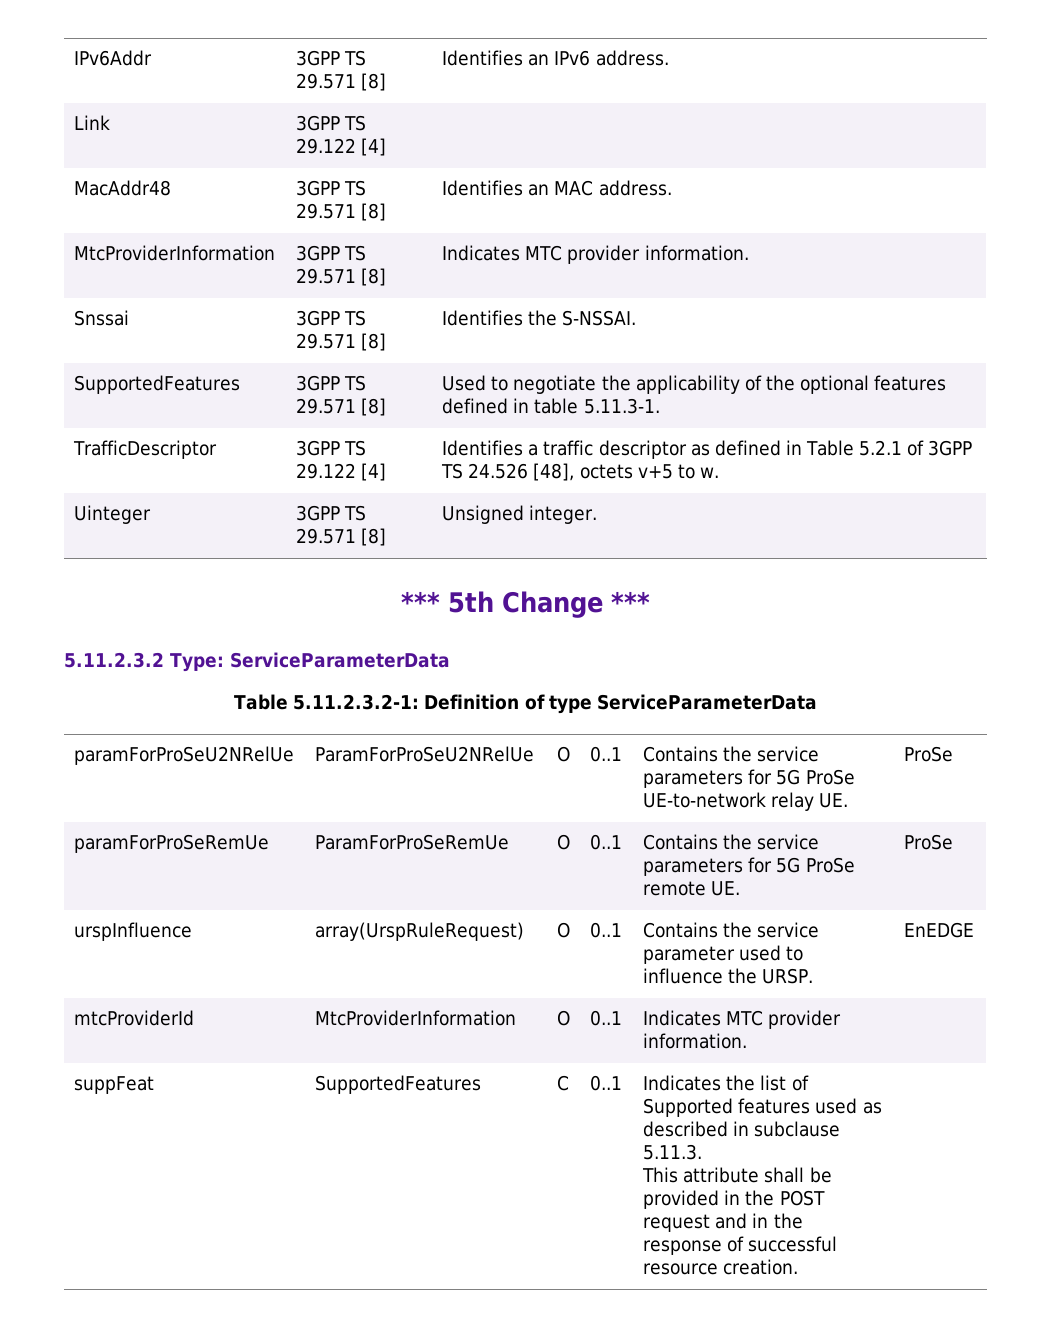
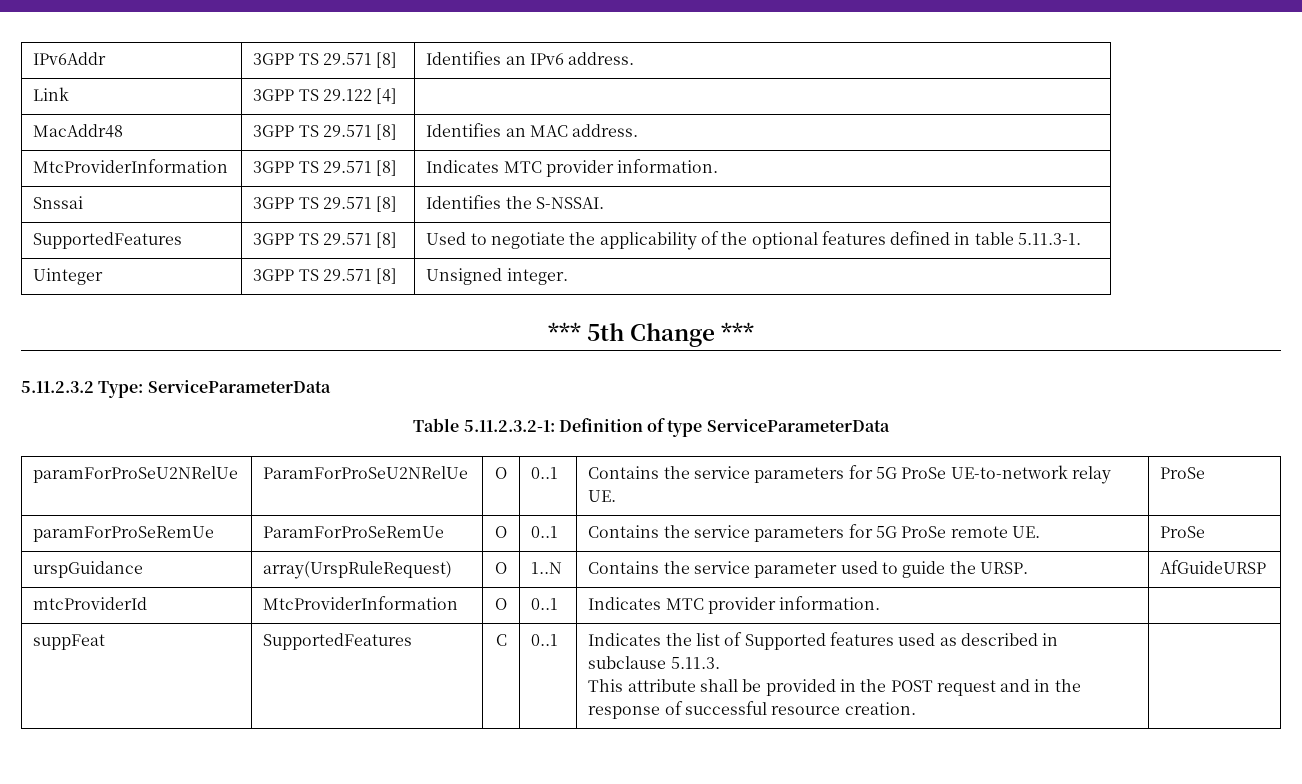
[73,440,218,459] [296,440,367,456] [296,463,387,481] [442,440,973,459] [441,463,719,481] // TrafficDescriptor | 3GPP TS 29.122 [4] | Identifies a traffic descriptor as defined in Table 5.2.1 of 3GPP TS 24.526 [48], octets v+5 to w. -> (1082, 239) none
[74,922,193,941] urspInfluence -> [33,561,144,578] urspGuidance
[590,922,623,938] 0..1 -> [531,562,563,574] 1..N
[643,968,724,984] influence -> [902,561,946,578] guide
[904,922,975,938] EnEDGE -> [1160,560,1267,574] AfGuideURSP

